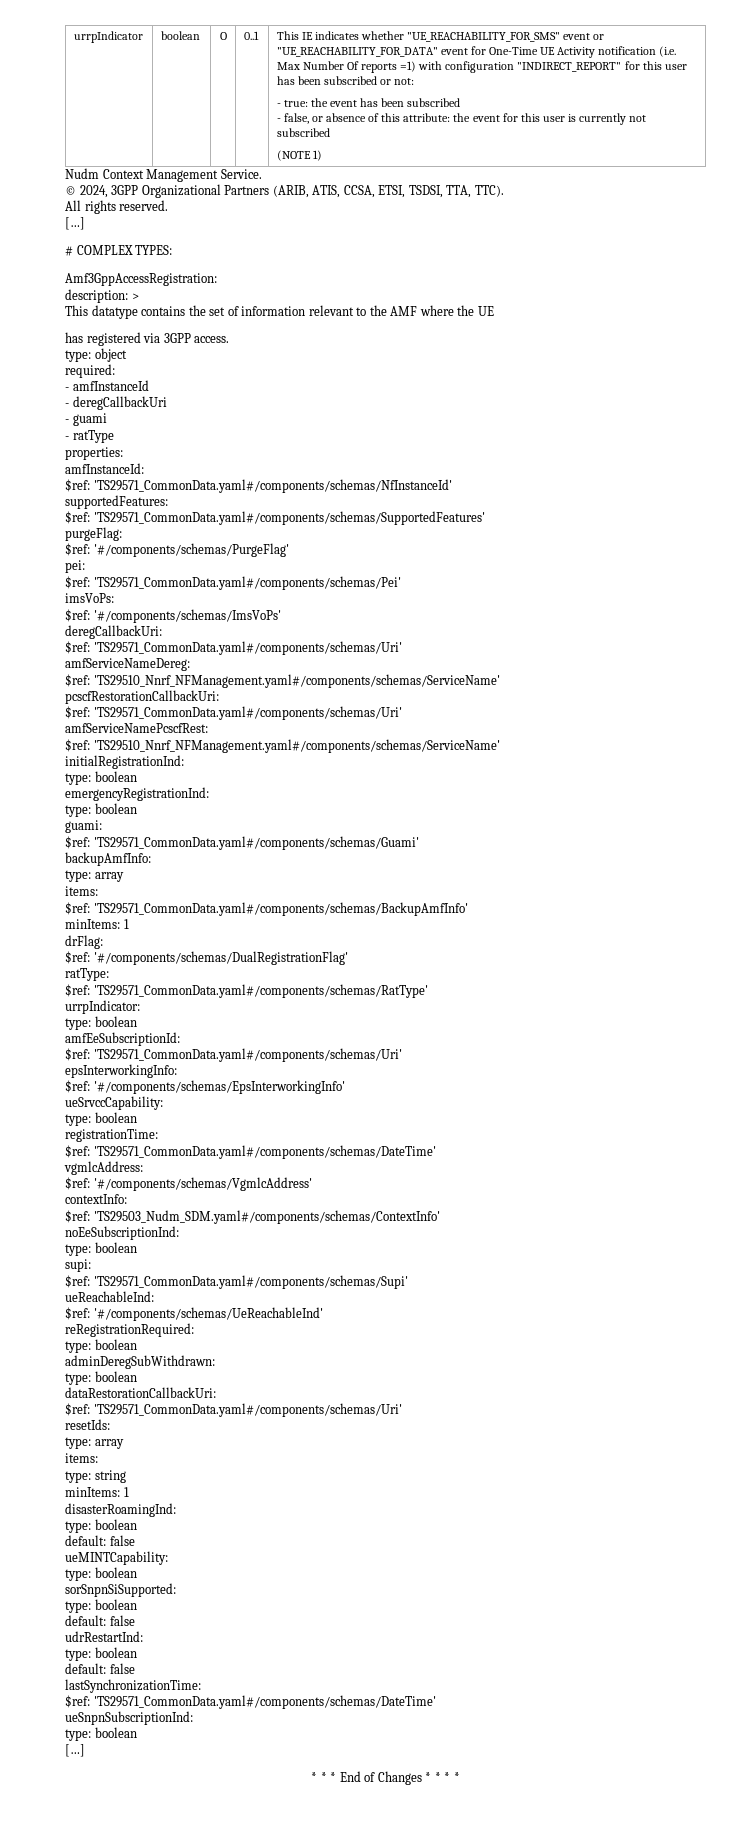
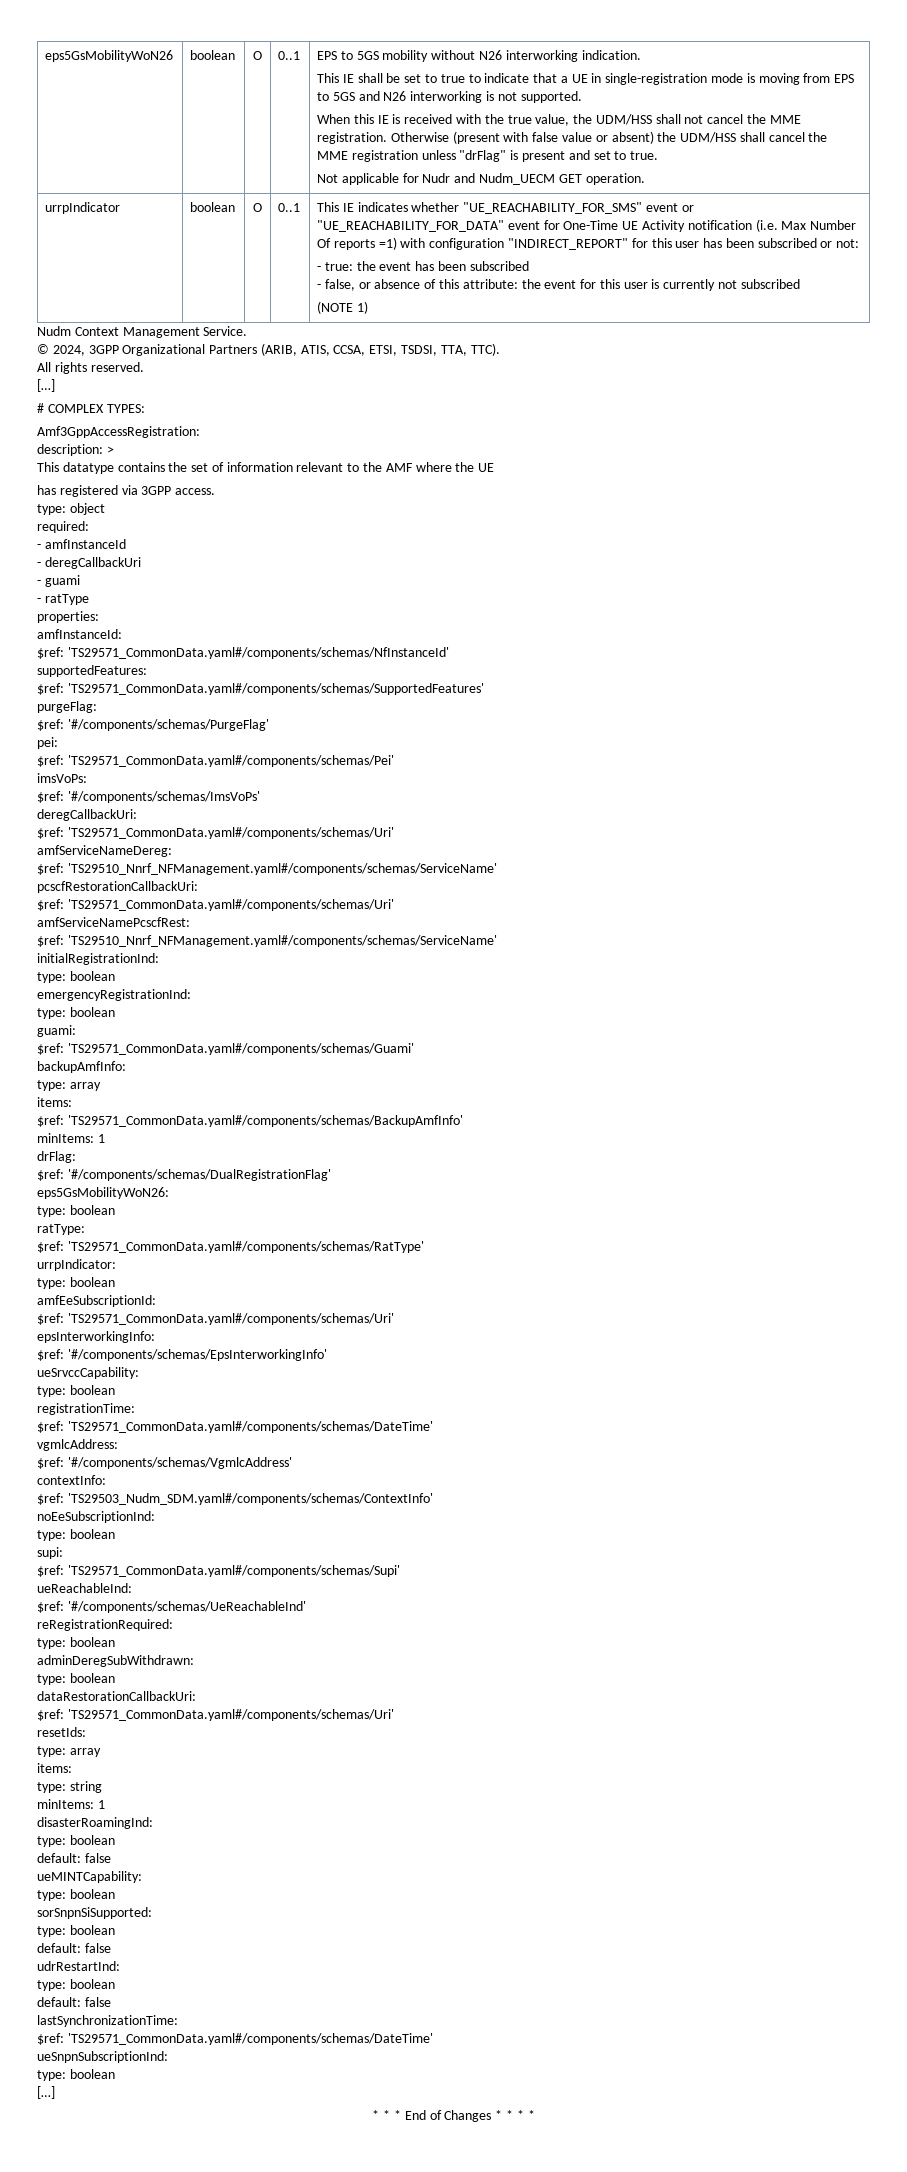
(73, 37) none -> [45,50,174,62] [190,50,236,60] [253,51,262,60] [278,51,301,60] [317,50,641,62] [317,73,855,85] [317,91,582,103] [317,114,801,126] [317,131,828,144] [317,150,659,162] [317,173,645,185] eps5GsMobilityWoN26 | boolean | O | 0..1 | EPS to 5GS mobility without N26 interworking indication. // This IE shall be set to true to indicate that a UE in single-registration mode is moving from EPS to 5GS and N26 interworking is not supported. // When this IE is received with the true value, the UDM/HSS shall not cancel the MME registration. Otherwise (present with false value or absent) the UDM/HSS shall cancel the MME registration unless "drFlag" is present and set to true. // Not applicable for Nudr and Nudm_UECM GET operation. //
(348, 958) none -> [37,1187,169,1199] [37,1205,115,1217] // eps5GsMobilityWoN26: // type: boolean

